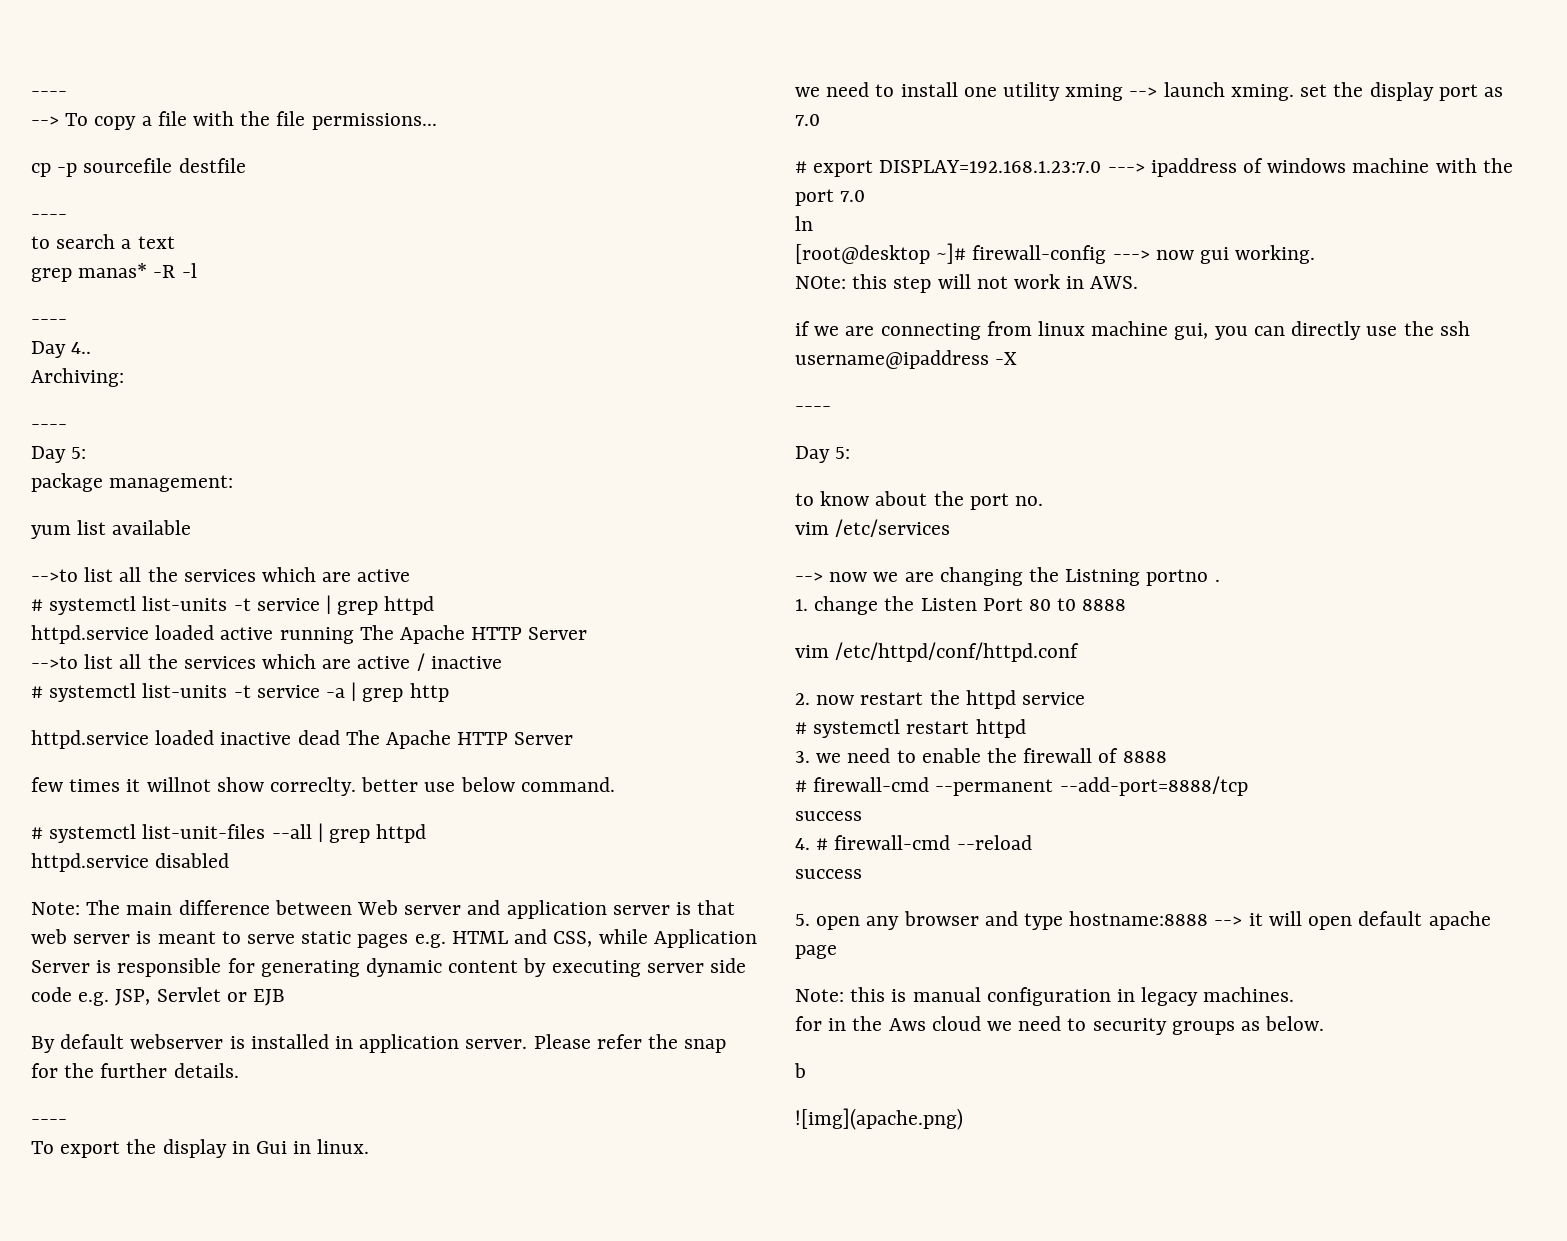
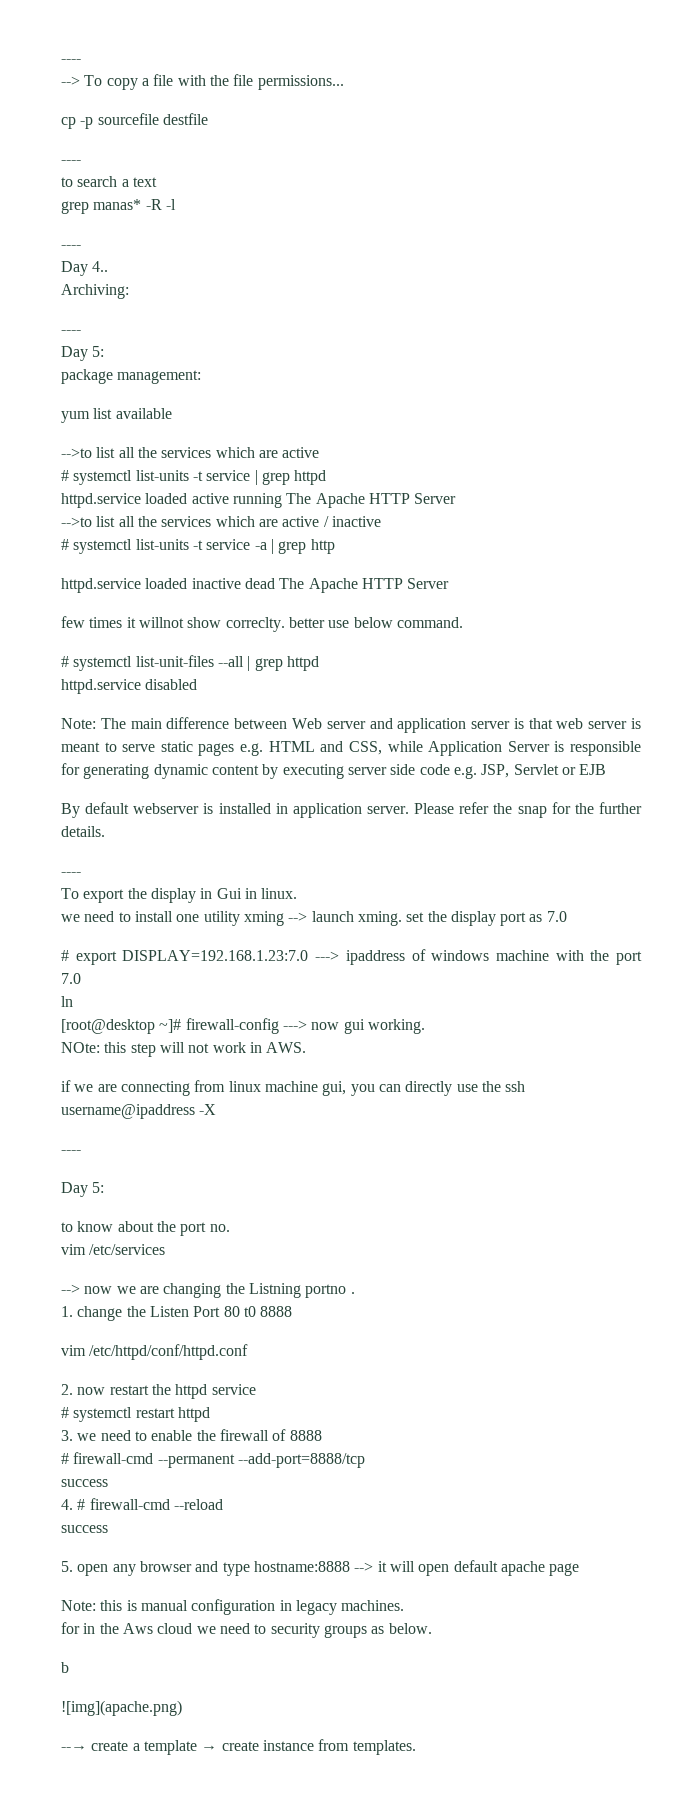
(963, 1119) none -> [61,1739,416,1755] // --→ create a template → create instance from templates.

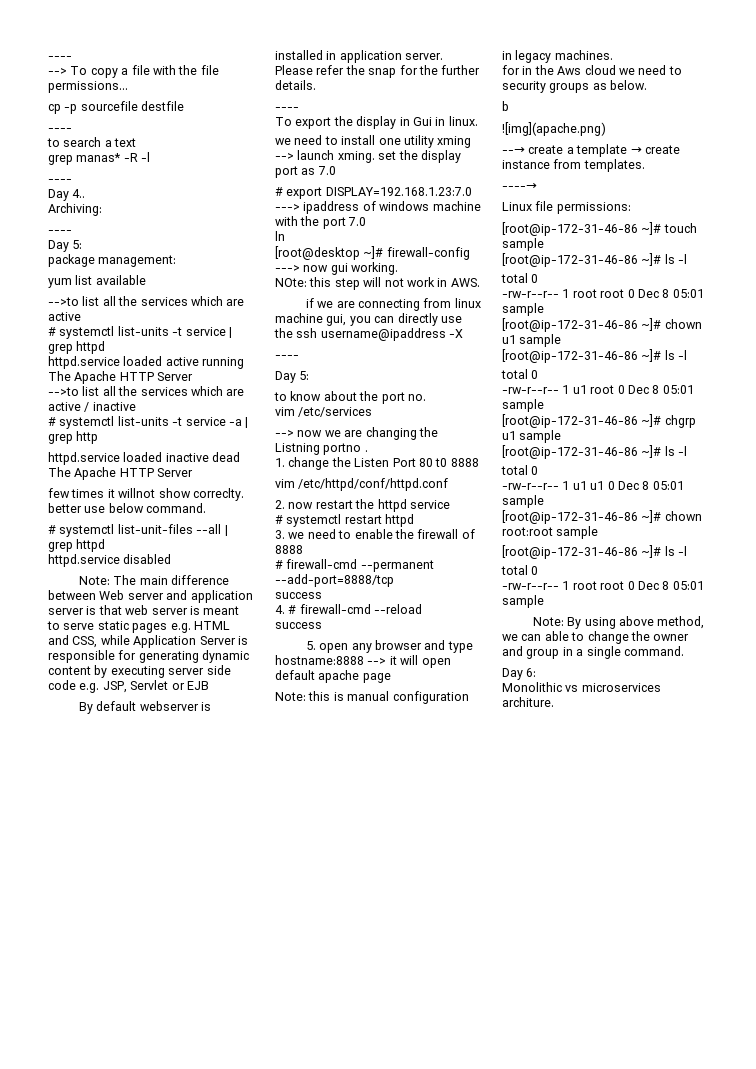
(416, 1747) none -> [502,183,537,190] [502,201,631,214] [502,222,697,236] [502,238,544,251] [502,253,688,267] [501,273,539,283] [502,289,704,298] [502,303,544,316] [502,318,702,332] [502,334,562,347] [502,349,688,363] [501,369,539,379] [502,385,694,394] [502,399,544,412] [502,414,696,428] [502,430,562,443] [502,445,688,459] [501,465,539,475] [502,481,684,490] [502,495,544,508] [502,510,702,524] [502,526,599,539] [502,545,688,559] [501,565,539,575] [502,581,704,590] [502,595,544,608] [532,616,705,629] [502,631,690,644] [502,646,684,659] [502,668,537,680] [502,682,661,692] [502,697,554,707] // ----→ // Linux file permissions: // [root@ip-172-31-46-86 ~]# touch sample // [root@ip-172-31-46-86 ~]# ls -l // total 0 // -rw-r--r-- 1 root root 0 Dec 8 05:01 sample // [root@ip-172-31-46-86 ~]# chown u1 sample // [root@ip-172-31-46-86 ~]# ls -l // total 0 // -rw-r--r-- 1 u1 root 0 Dec 8 05:01 sample // [root@ip-172-31-46-86 ~]# chgrp u1 sample // [root@ip-172-31-46-86 ~]# ls -l // total 0 // -rw-r--r-- 1 u1 u1 0 Dec 8 05:01 sample // [root@ip-172-31-46-86 ~]# chown root:root sample // [root@ip-172-31-46-86 ~]# ls -l // total 0 // -rw-r--r-- 1 root root 0 Dec 8 05:01 sample // Note: By using above method, we can able to change the owner and group in a single command. // Day 6: // Monolithic vs microservices architure.

